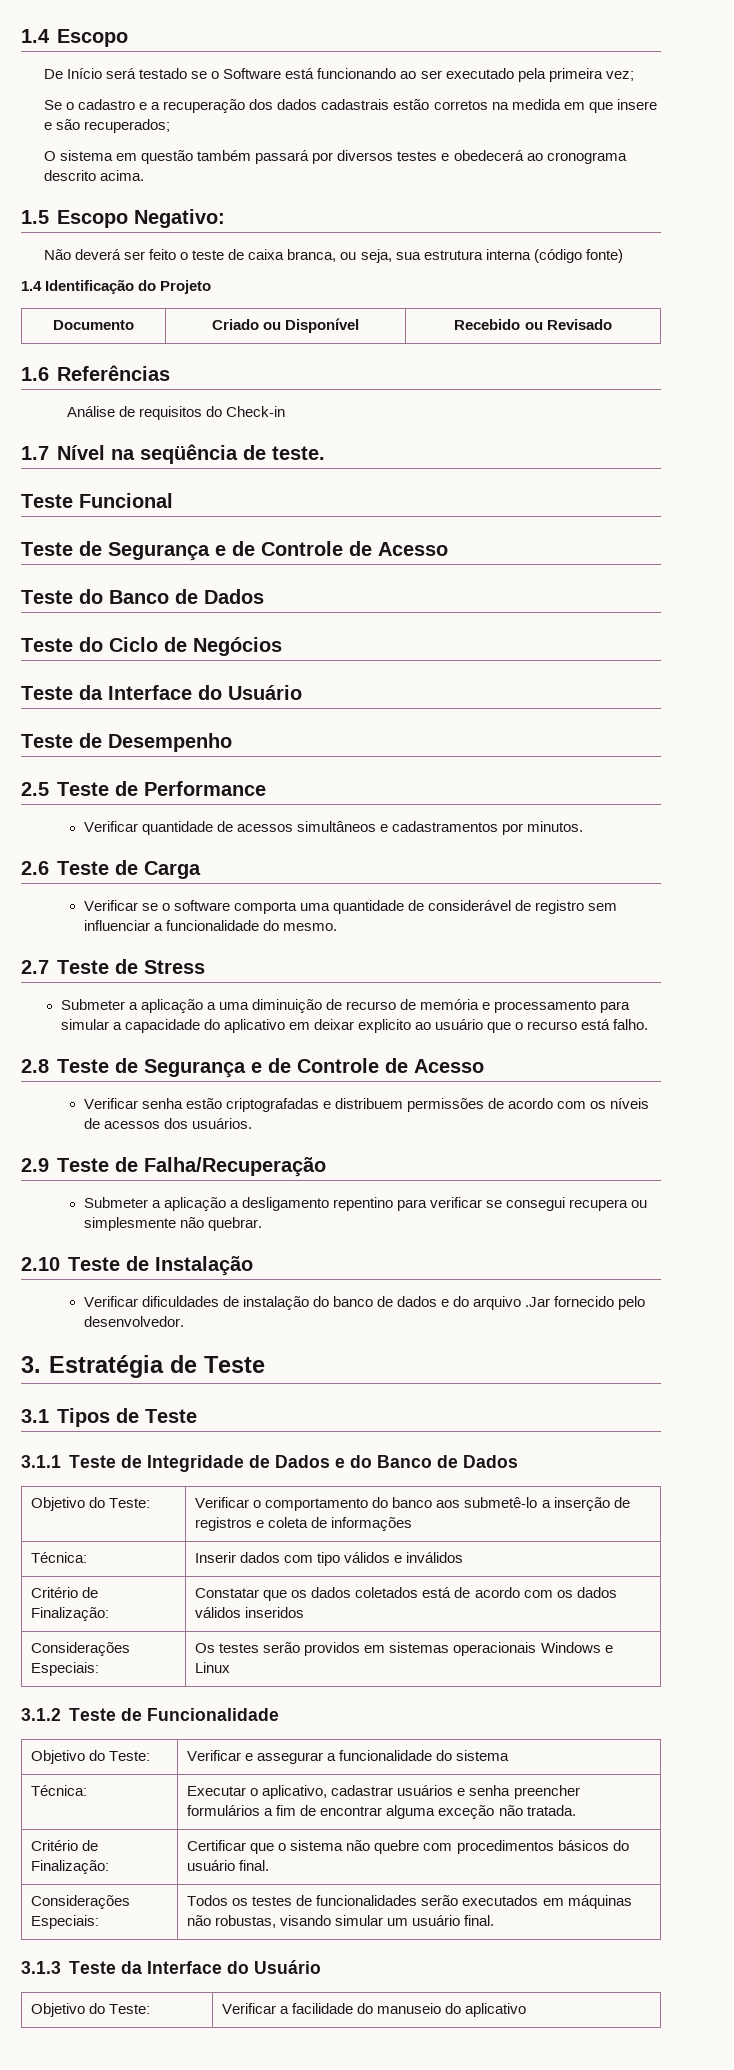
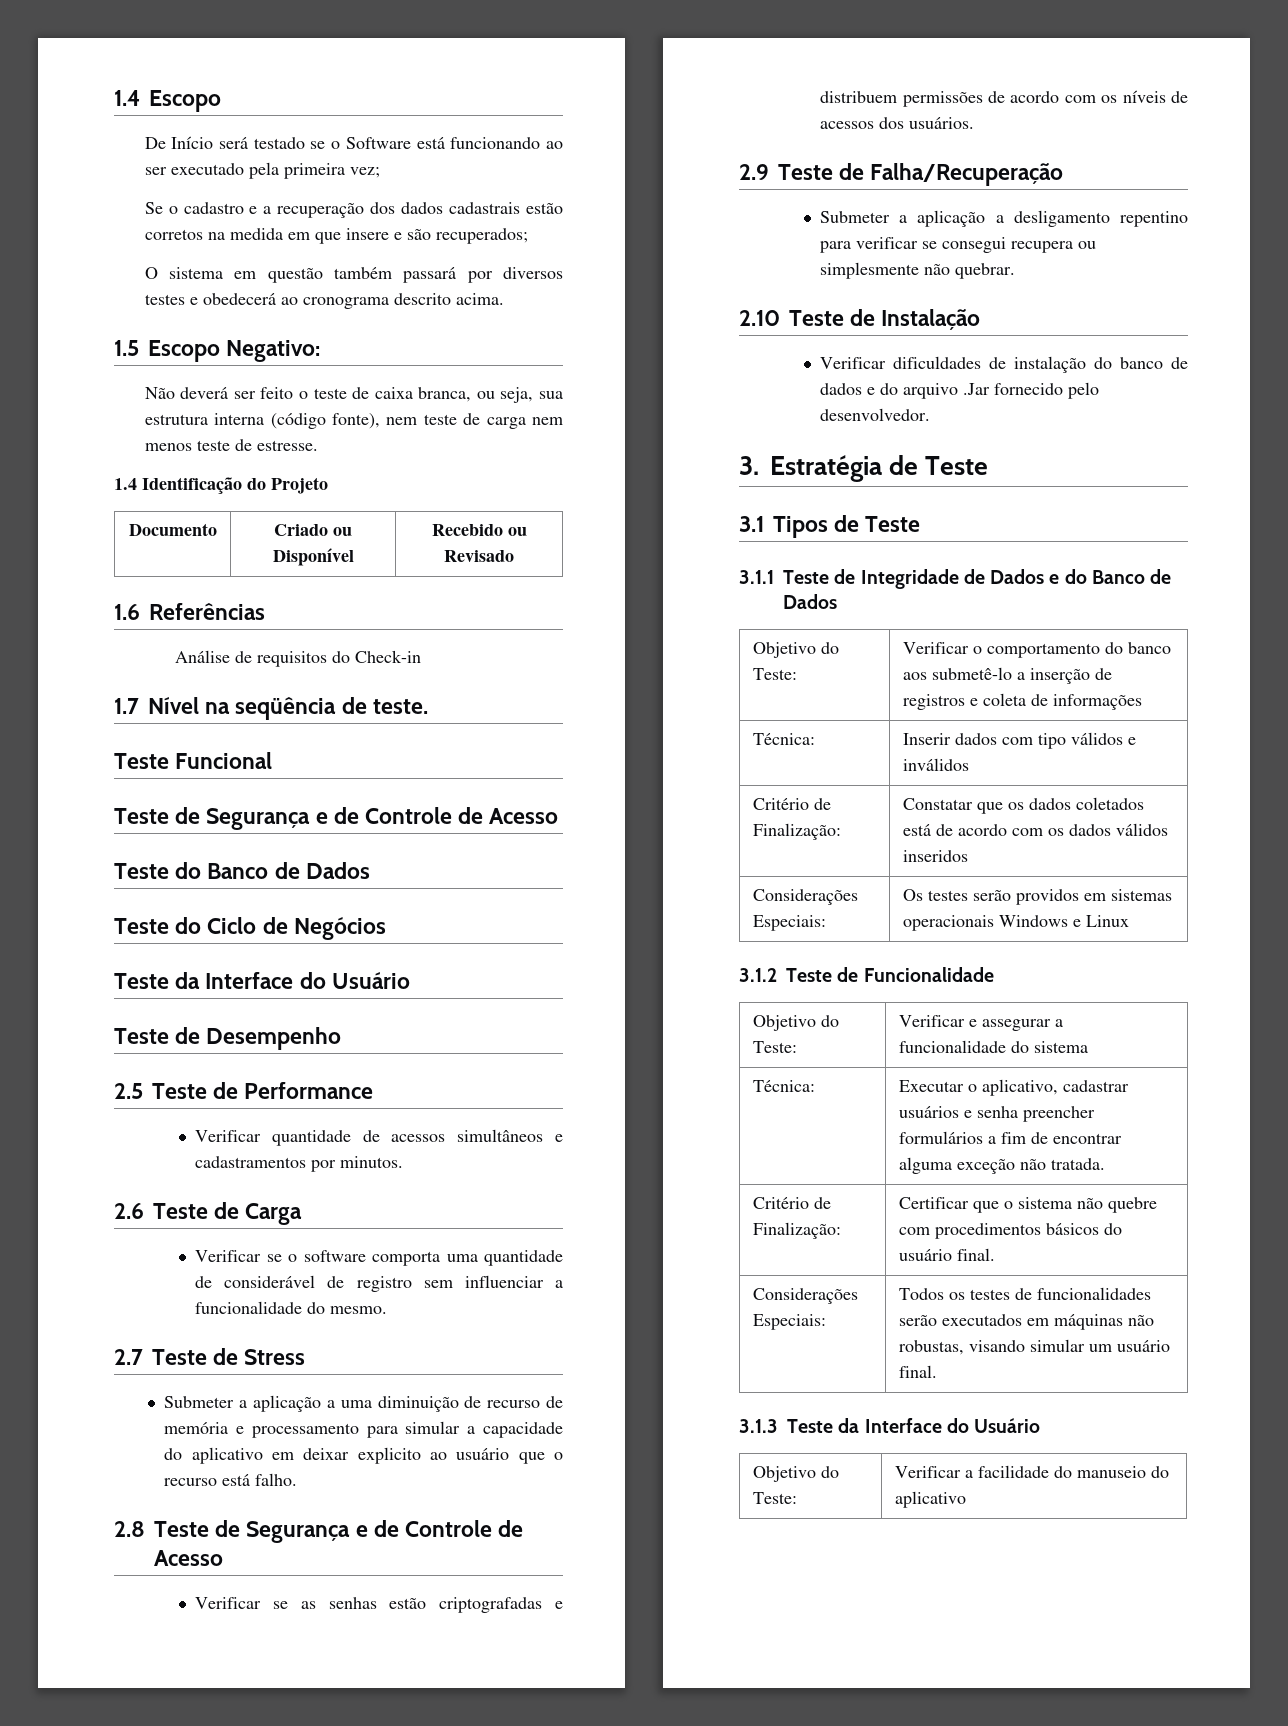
[585,249,623,263] fonte) -> [331,413,564,429] [144,439,318,451] fonte), nem teste de carga nem menos teste de estresse.
[141,1098,183,1109] senha -> [272,1597,377,1609] se as senhas

